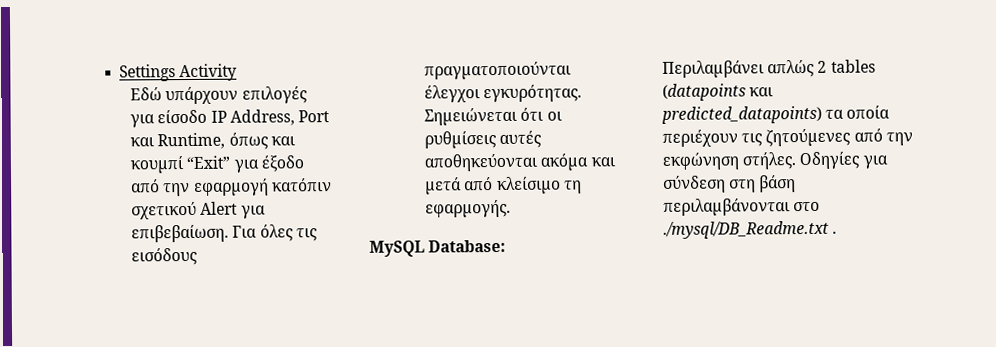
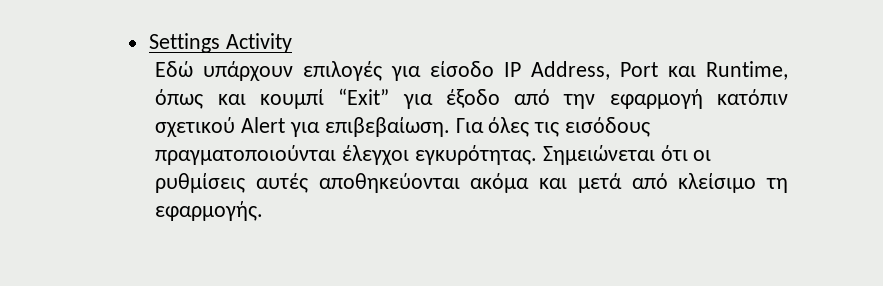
[369,239,507,257] [662,59,876,78] [662,83,775,101] [661,105,891,124] [662,128,913,147] [662,151,888,170] [663,175,797,193] [663,198,821,216] [663,220,838,239] // MySQL Database: // Περιλαμβάνει απλώς 2 tables (datapoints και predicted_datapoints) τα οποία περιέχουν τις ζητούμενες από την εκφώνηση στήλες. Οδηγίες για σύνδεση στη βάση περιλαμβάνονται στο ./mysql/DB_Readme.txt . -> (264, 211) none

